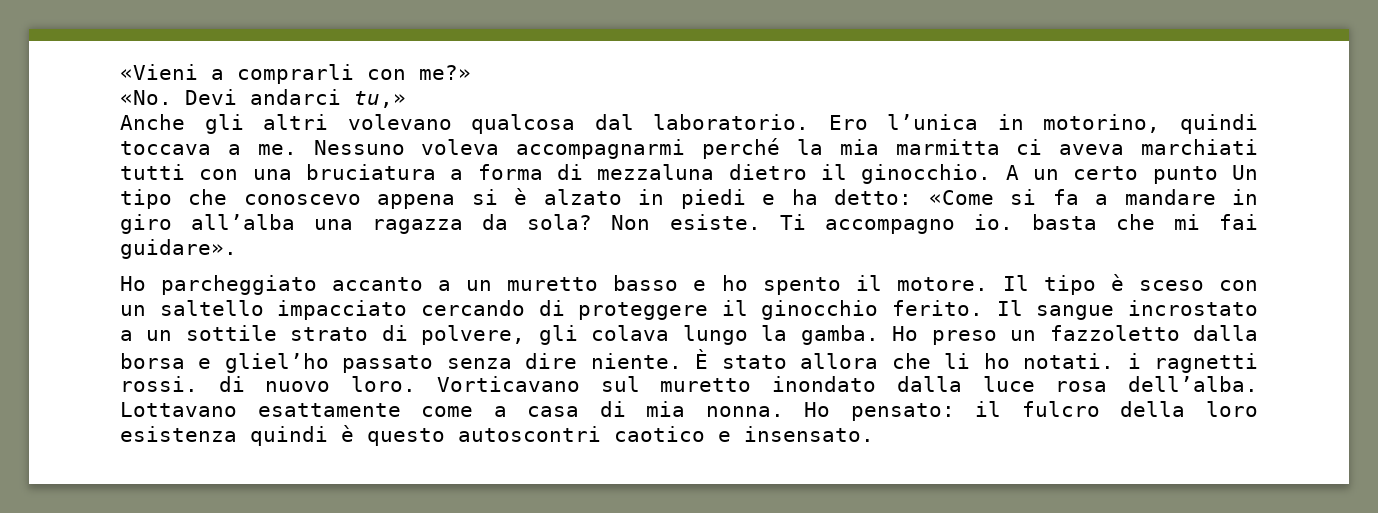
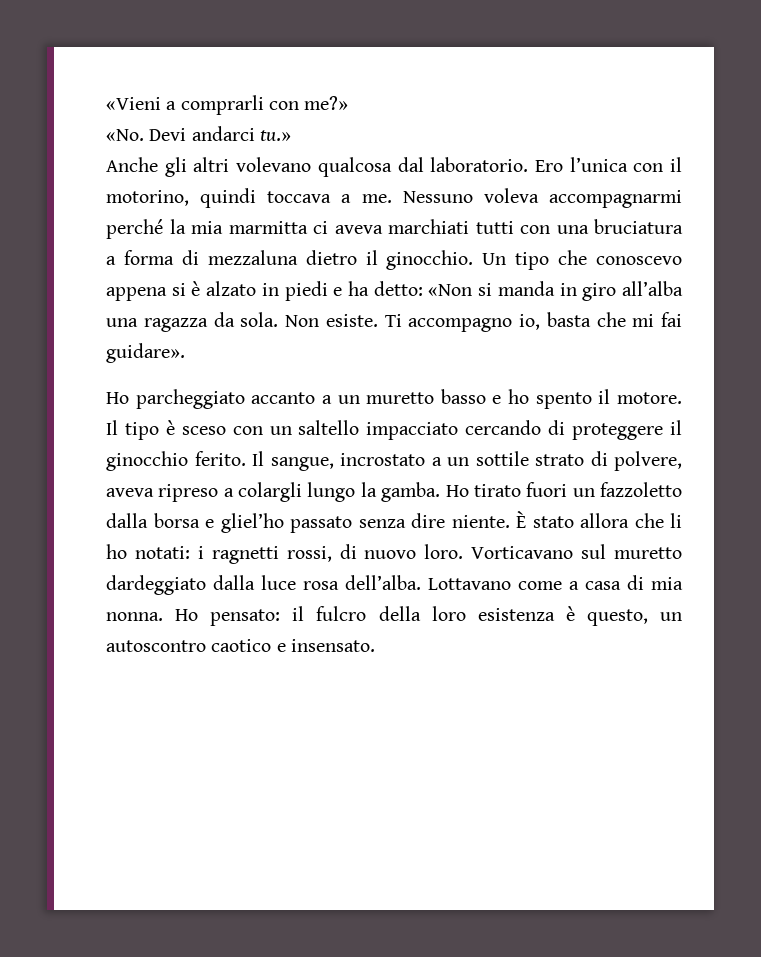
[354,91,406,108] tu,» -> [259,130,291,141] tu.»
[997,114,1024,130] in -> [633,157,682,172] con il
[1005,165,1218,184] A un certo punto -> (474, 260) none
[928,189,1216,205] «Come si fa a mandare -> [428,281,555,296] «Non si manda
[527,214,593,230] sola? -> [240,312,279,327] sola.
[973,214,1013,230] io. -> [519,314,540,330] io,
[1036,305,1115,320] sangue -> [270,457,334,471] sangue,
[538,325,670,345] gli colava -> [106,482,303,502] aveva ripreso a colargli
[931,330,997,345] preso -> [473,482,568,497] tirato fuori
[1023,353,1115,369] notati. -> [134,546,190,559] notati:
[120,376,198,392] rossi. -> [286,546,332,562] rossi,
[772,376,877,392] inondato -> [106,575,206,595] dardeggiato
[257,403,401,417] esattamente -> (511, 584) none
[250,425,601,446] quindi è questo autoscontri -> [565,606,683,626] [106,640,206,652] è questo, un autoscontro

